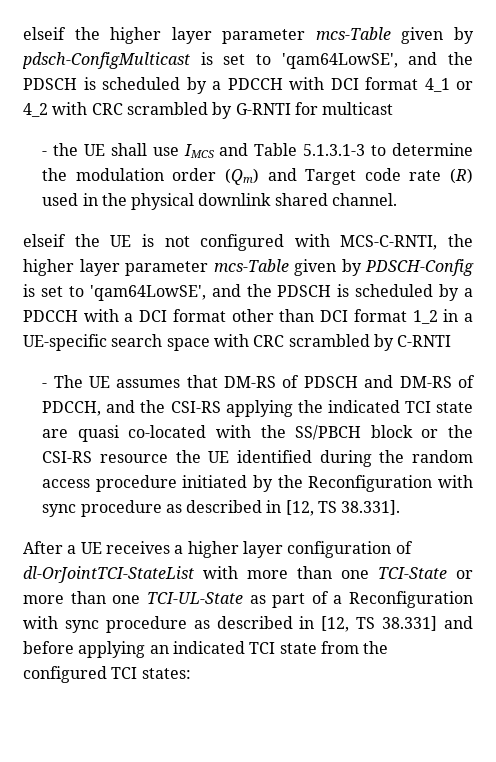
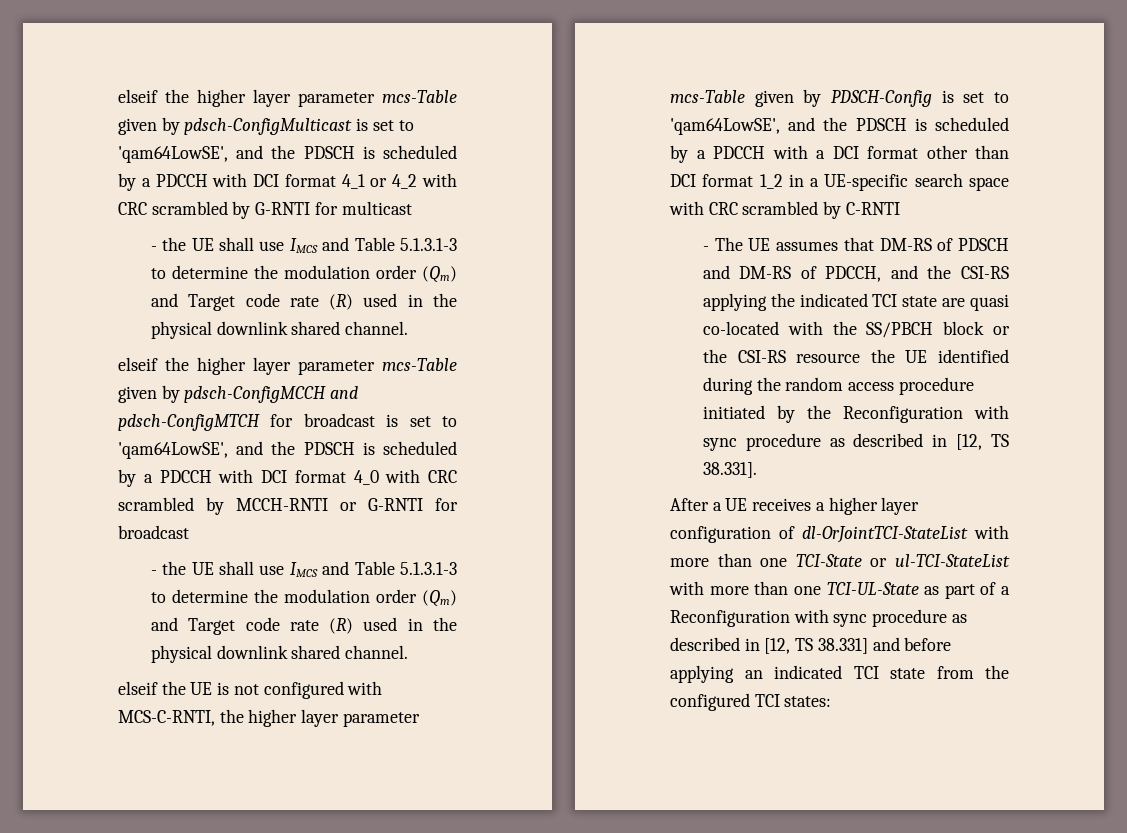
(398, 199) none -> [118,357,457,375] [118,385,359,403] [118,413,457,431] [118,441,457,459] [118,469,457,487] [118,497,458,515] [118,525,189,539] [150,561,458,577] [150,589,457,607] [150,617,457,635] [150,645,409,663] // elseif the higher layer parameter mcs-Table given by pdsch-ConfigMCCH and pdsch-ConfigMTCH for broadcast is set to 'qam64LowSE', and the PDSCH is scheduled by a PDCCH with DCI format 4_0 with CRC scrambled by MCCH-RNTI or G-RNTI for broadcast // - the UE shall use IMCS and Table 5.1.3.1-3 to determine the modulation order (Qm) and Target code rate (R) used in the physical downlink shared channel.
(473, 574) none -> [895,554,1010,567] [669,581,704,595] ul-TCI-StateList with

